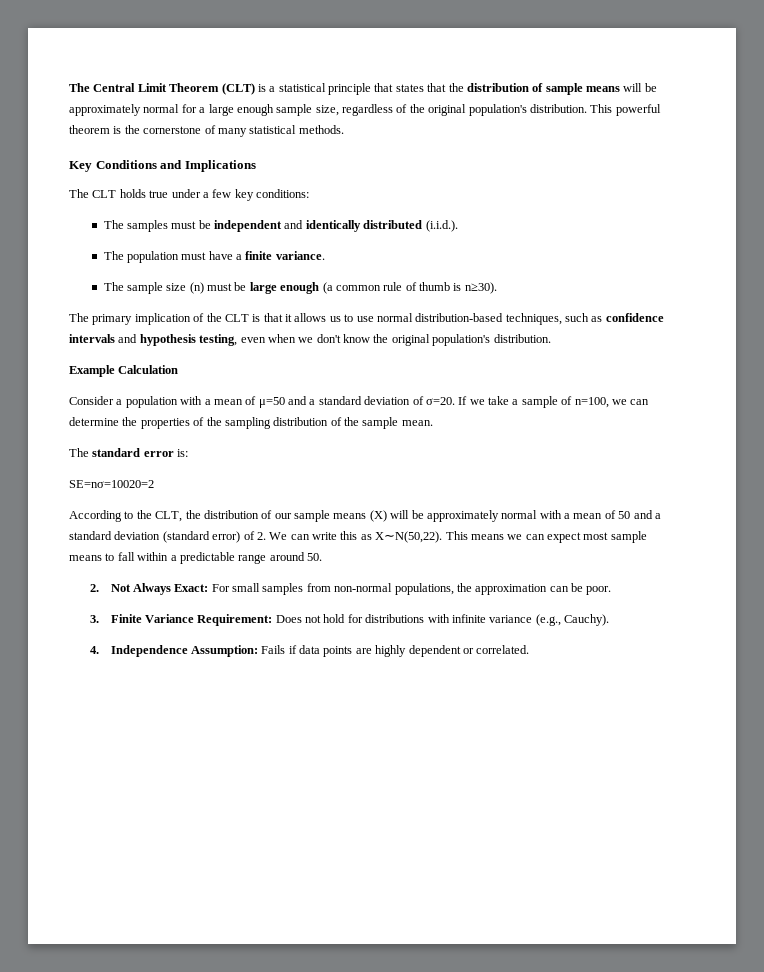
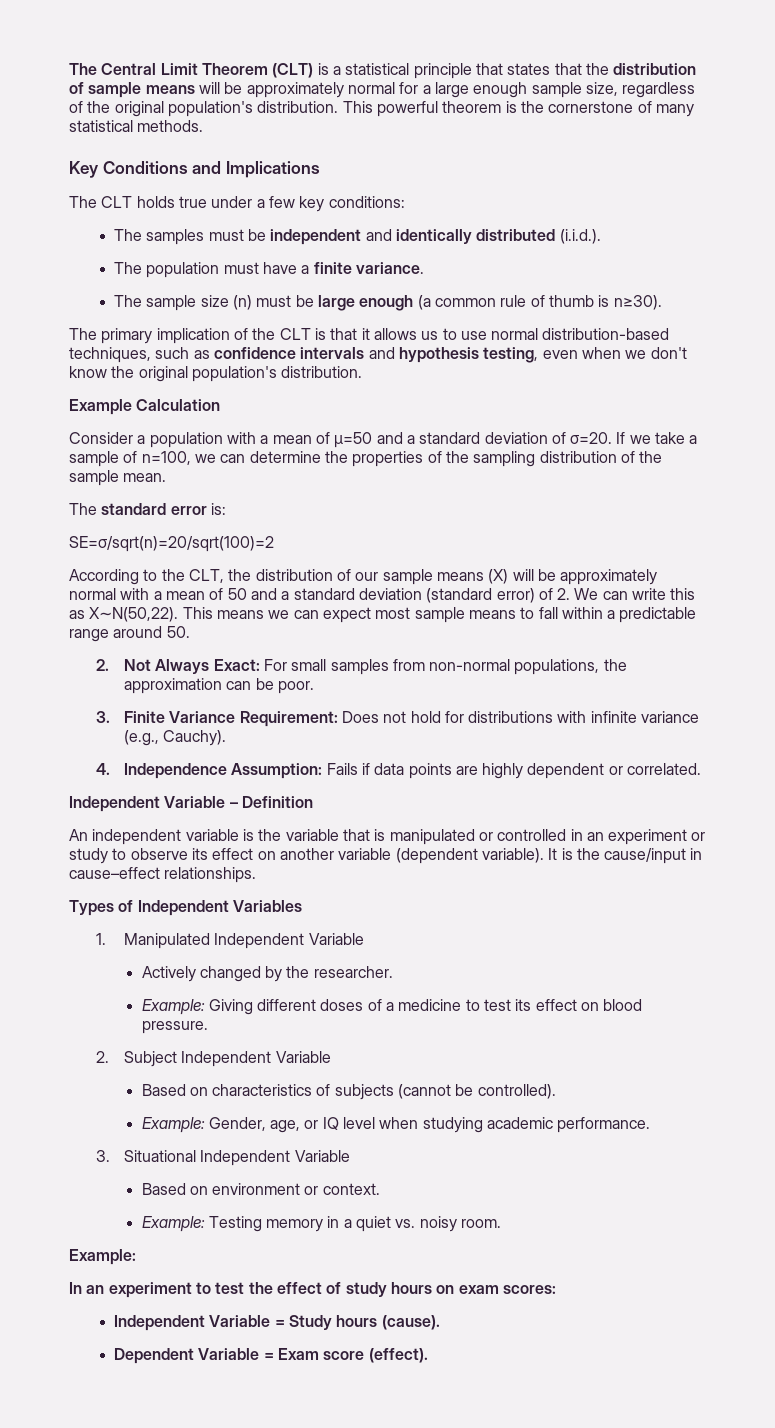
[69,480,154,488] SE=nσ=10020=2 -> [69,536,274,552] SE=σ/sqrt(n)=20/sqrt(100)=2
(530, 649) none -> [69,796,313,812] [69,829,706,845] [69,848,703,864] [69,867,257,883] [69,900,302,916] [96,933,364,949] [141,966,393,982] [141,999,643,1015] [141,1021,208,1034] [96,1051,331,1067] [141,1084,556,1100] [141,1117,651,1133] [96,1150,350,1166] [141,1183,380,1195] [141,1216,502,1232] [69,1249,136,1265] [69,1282,556,1298] [114,1315,440,1331] [114,1348,428,1364] // Independent Variable – Definition // An independent variable is the variable that is manipulated or controlled in an experiment or study to observe its effect on another variable (dependent variable). It is the cause/input in cause–effect relationships. // Types of Independent Variables // 1. Manipulated Independent Variable // Actively changed by the researcher. // Example: Giving different doses of a medicine to test its effect on blood pressure. // 2. Subject Independent Variable // Based on characteristics of subjects (cannot be controlled). // Example: Gender, age, or IQ level when studying academic performance. // 3. Situational Independent Variable // Based on environment or context. // Example: Testing memory in a quiet vs. noisy room. // Example: // In an experiment to test the effect of study hours on exam scores: // Independent Variable = Study hours (cause). // Dependent Variable = Exam score (effect).

